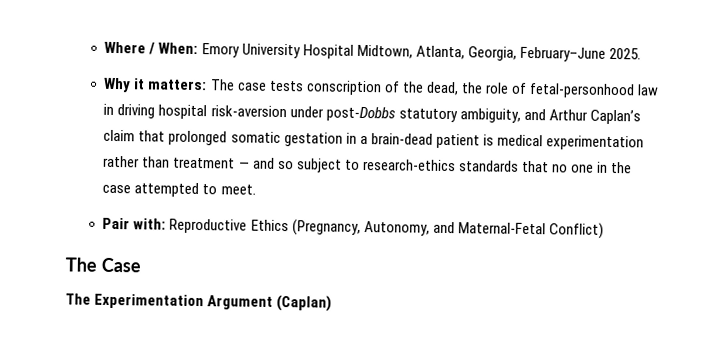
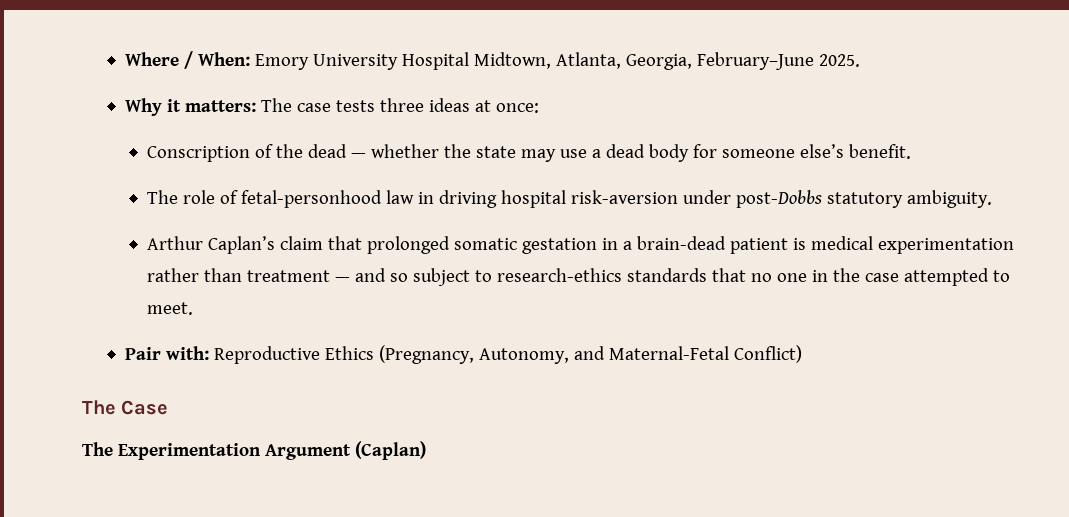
[305,80,483,96] conscription of the dead, the -> [379,98,539,113] [147,144,911,162] [147,190,179,204] three ideas at once: // Conscription of the dead — whether the state may use a dead body for someone else’s benefit. // The
[459,108,546,123] ambiguity, and -> [907,190,993,208] ambiguity. //

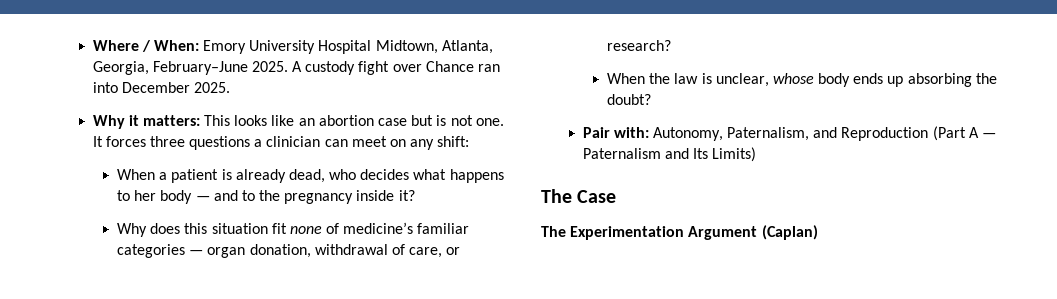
[124,98,539,116] [147,144,911,162] [147,190,993,208] [147,236,1014,254] [147,268,1010,286] [147,302,194,315] [124,345,802,364] // Why it matters: The case tests three ideas at once: // Conscription of the dead — whether the state may use a dead body for someone else’s benefit. // The role of fetal-personhood law in driving hospital risk-aversion under post-Dobbs statutory ambiguity. // Arthur Caplan’s claim that prolonged somatic gestation in a brain-dead patient is medical experimentation rather than treatment — and so subject to research-ethics standards that no one in the case attempted to meet. // Pair with: Reproductive Ethics (Pregnancy, Autonomy, and Maternal-Fetal Conflict) -> [292,61,500,75] [92,82,230,93] [92,115,504,129] [92,136,470,150] [116,169,504,183] [116,190,415,204] [116,222,470,237] [116,244,461,258] [606,40,671,51] [606,73,997,87] [606,94,651,105] [582,126,996,141] [582,147,757,162] A custody fight over Chance ran into December 2025. // Why it matters: This looks like an abortion case but is not one. It forces three questions a clinician can meet on any shift: // When a patient is already dead, who decides what happens to her body — and to the pregnancy inside it? // Why does this situation fit none of medicine’s familiar categories — organ donation, withdrawal of care, or research? // When the law is unclear, whose body ends up absorbing the doubt? // Pair with: Autonomy, Paternalism, and Reproduction (Part A — Paternalism and Its Limits)

